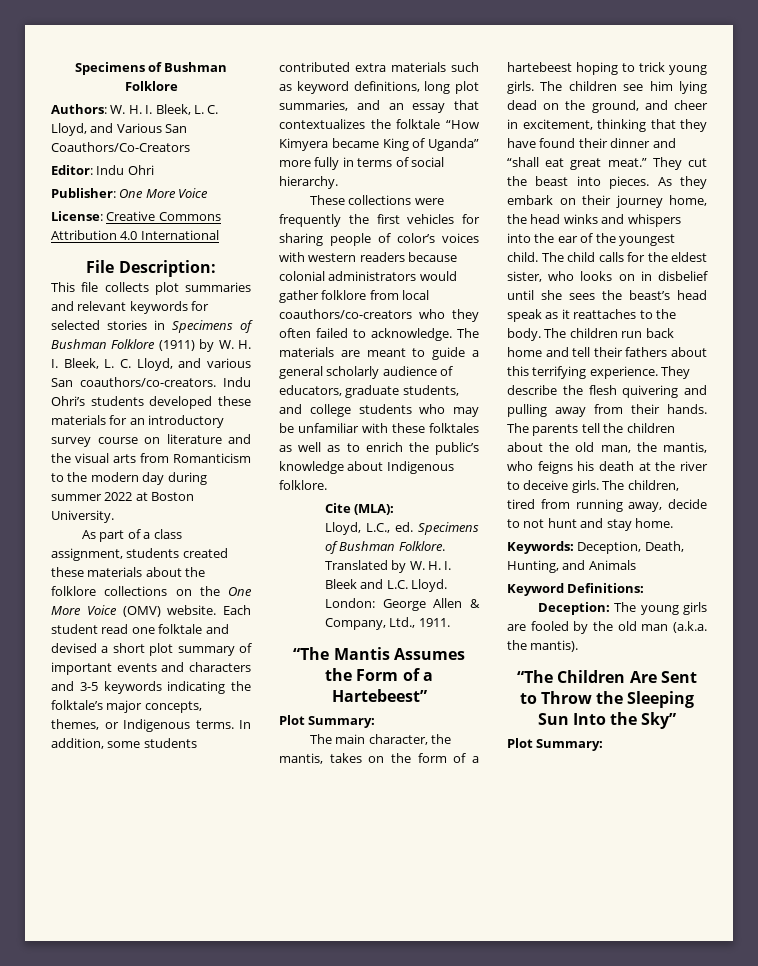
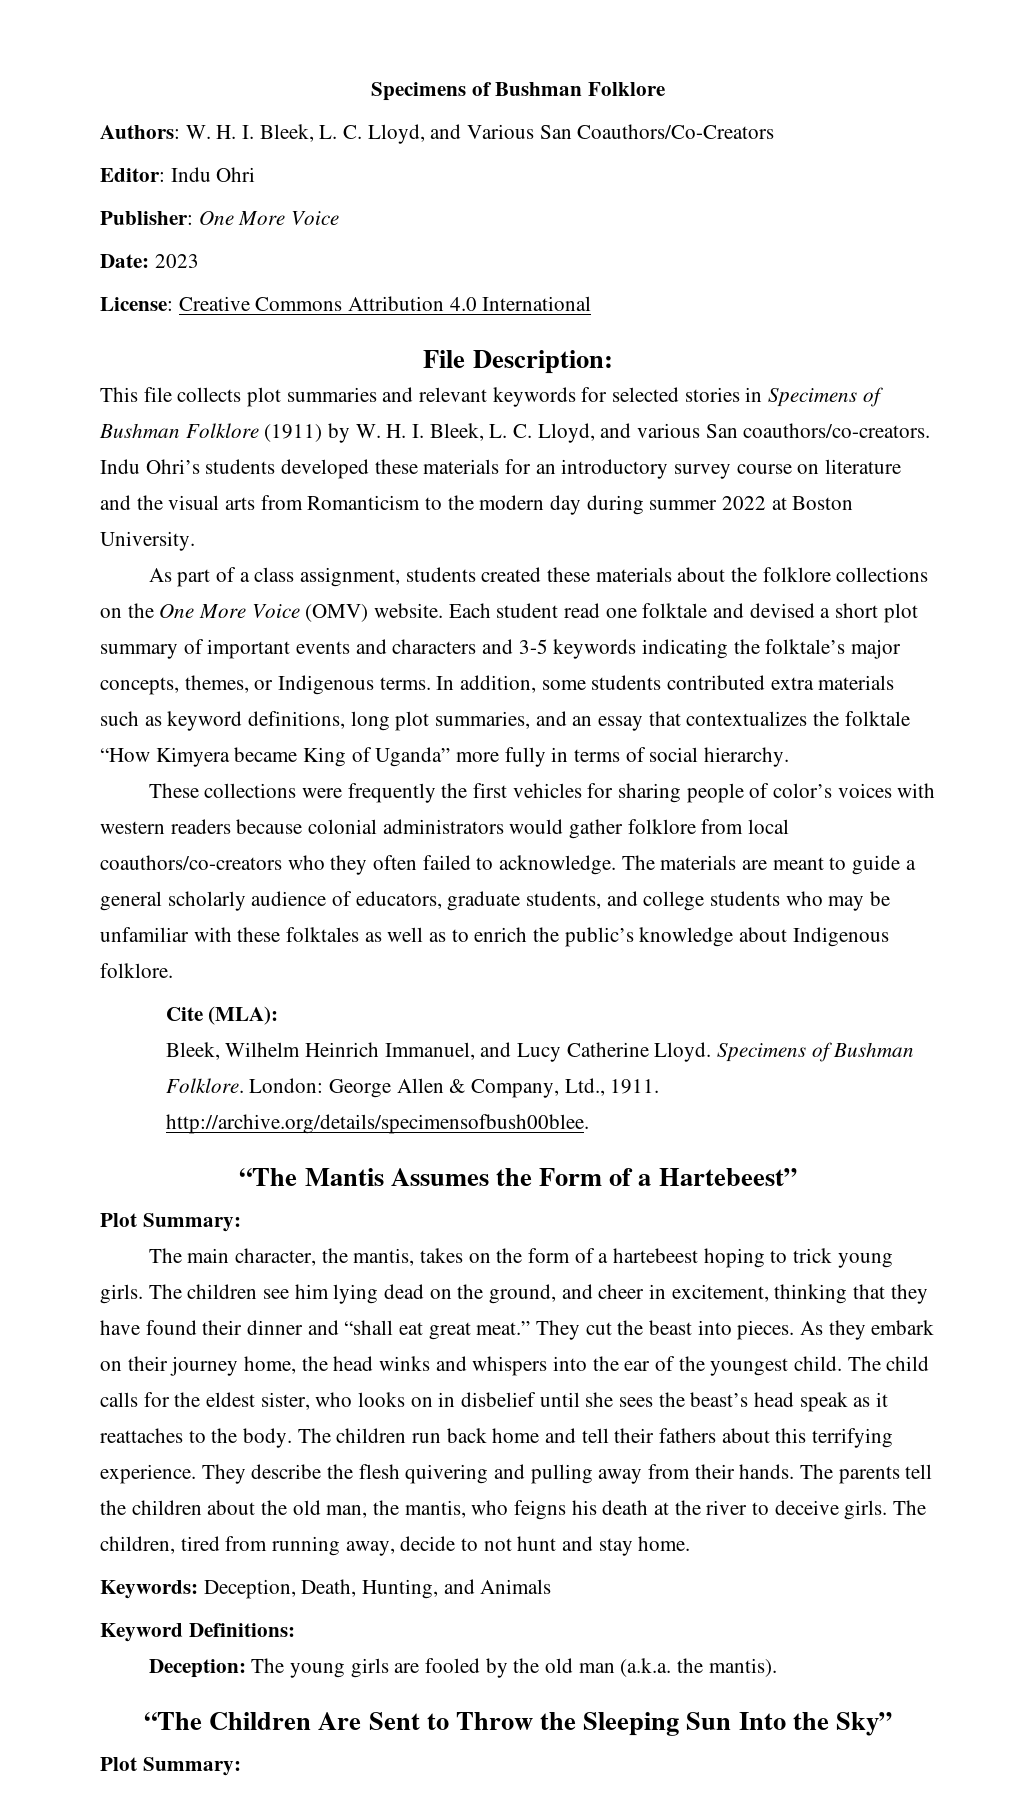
(209, 193) none -> [100,254,199,268] // Date: 2023
[324,522,479,535] [324,541,445,554] [324,560,452,573] [324,579,448,592] Lloyd, L.C., ed. Specimens of Bushman Folklore. Translated by W. H. I. Bleek and L.C. Lloyd. -> [165,1042,915,1062] [165,1078,244,1093] Bleek, Wilhelm Heinrich Immanuel, and Lucy Catherine Lloyd. Specimens of Bushman Folklore.
(450, 622) none -> [165,1114,589,1134] http://archive.org/details/specimensofbush00blee.

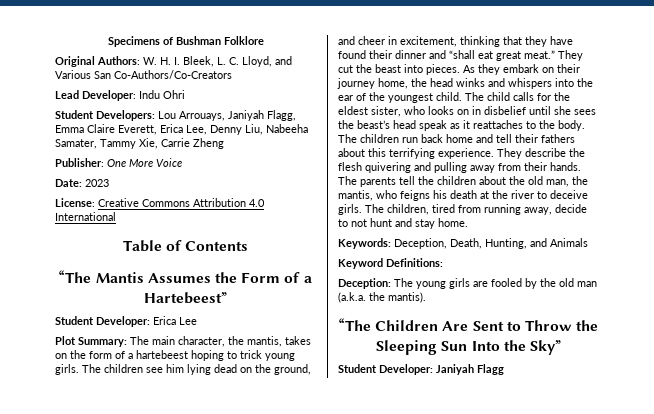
(666, 89) none -> [55,56,95,67] Original
[577,124,775,139] [100,168,165,182] Coauthors/Co-Creators // Editor: -> [114,70,232,79] [55,90,136,101] Co-Authors/Co-Creators // Lead Developer:
(256, 174) none -> [55,110,296,121] [55,124,308,135] [55,138,224,149] // Student Developers: Lou Arrouays, Janiyah Flagg, Emma Claire Everett, Erica Lee, Denny Liu, Nabeeha Samater, Tammy Xie, Carrie Zheng
[423,350,613,374] [100,387,883,407] [99,423,931,443] [100,459,902,479] [100,495,854,515] [100,531,195,551] [148,567,929,587] [100,603,918,623] [100,639,902,659] [100,675,895,695] [100,711,910,731] [100,747,790,767] [148,783,936,803] [100,819,790,839] [100,855,916,875] [100,891,891,911] [100,927,889,947] [100,963,173,978] [165,1006,279,1025] [165,1042,915,1062] [165,1078,660,1098] [165,1114,589,1134] File Description: // This file collects plot summaries and relevant keywords for selected stories in Specimens of Bushman Folklore (1911) by W. H. I. Bleek, L. C. Lloyd, and various San coauthors/co-creators. Indu Ohri’s students developed these materials for an introductory survey course on literature and the visual arts from Romanticism to the modern day during summer 2022 at Boston University. // As part of a class assignment, students created these materials about the folklore collections on the One More Voice (OMV) website. Each student read one folktale and devised a short plot summary of important events and characters and 3-5 keywords indicating the folktale’s major concepts, themes, or Indigenous terms. In addition, some students contributed extra materials such as keyword definitions, long plot summaries, and an essay that contextualizes the folktale “How Kimyera became King of Uganda” more fully in terms of social hierarchy. // These collections were frequently the first vehicles for sharing people of color’s voices with western readers because colonial administrators would gather folklore from local coauthors/co-creators who they often failed to acknowledge. The materials are meant to guide a general scholarly audience of educators, graduate students, and college students who may be unfamiliar with these folktales as well as to enrich the public’s knowledge about Indigenous folklore. // Cite (MLA): // Bleek, Wilhelm Heinrich Immanuel, and Lucy Catherine Lloyd. Specimens of Bushman Folklore. London: George Allen & Company, Ltd., 1911. http://archive.org/details/specimensofbush00blee. -> [122,240,249,252] Table of Contents
[100,1213,241,1232] // Plot Summary: // -> [55,316,197,327] [55,336,127,347] // Student Developer: Erica Lee // Plot Summary:
[100,1757,241,1776] Plot Summary: -> [338,364,504,375] Student Developer: Janiyah Flagg

